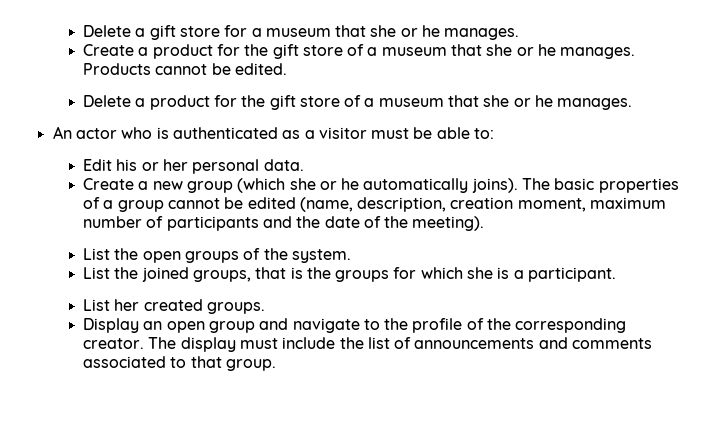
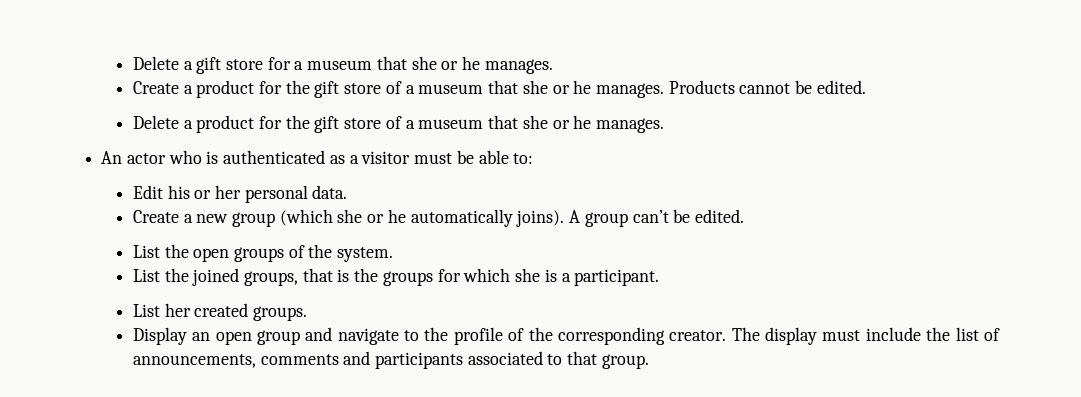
[522,178,679,193] [82,197,667,212] [82,216,485,231] The basic properties of a group cannot be edited (name, description, creation moment, maximum number of participants and the date of the meeting). -> [569,209,744,227] A group can’t be edited.
[414,337,653,349] announcements and comments -> [132,351,464,369] announcements, comments and participants

